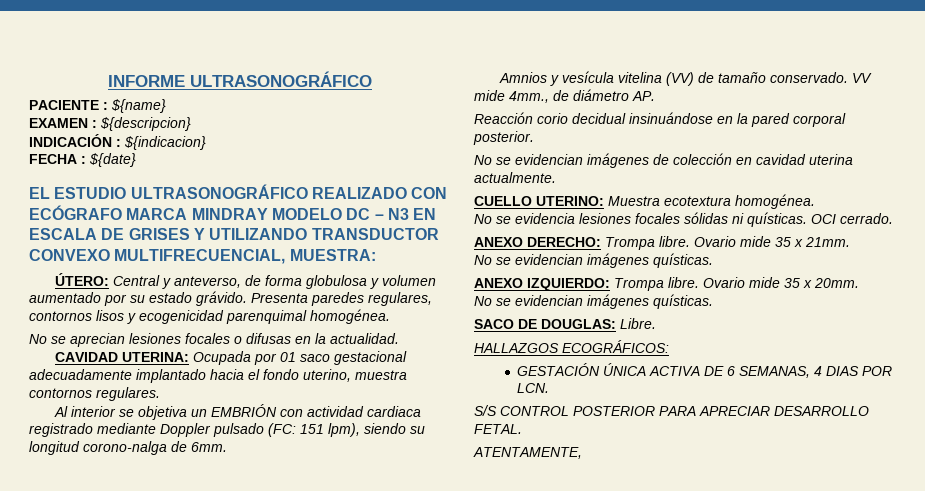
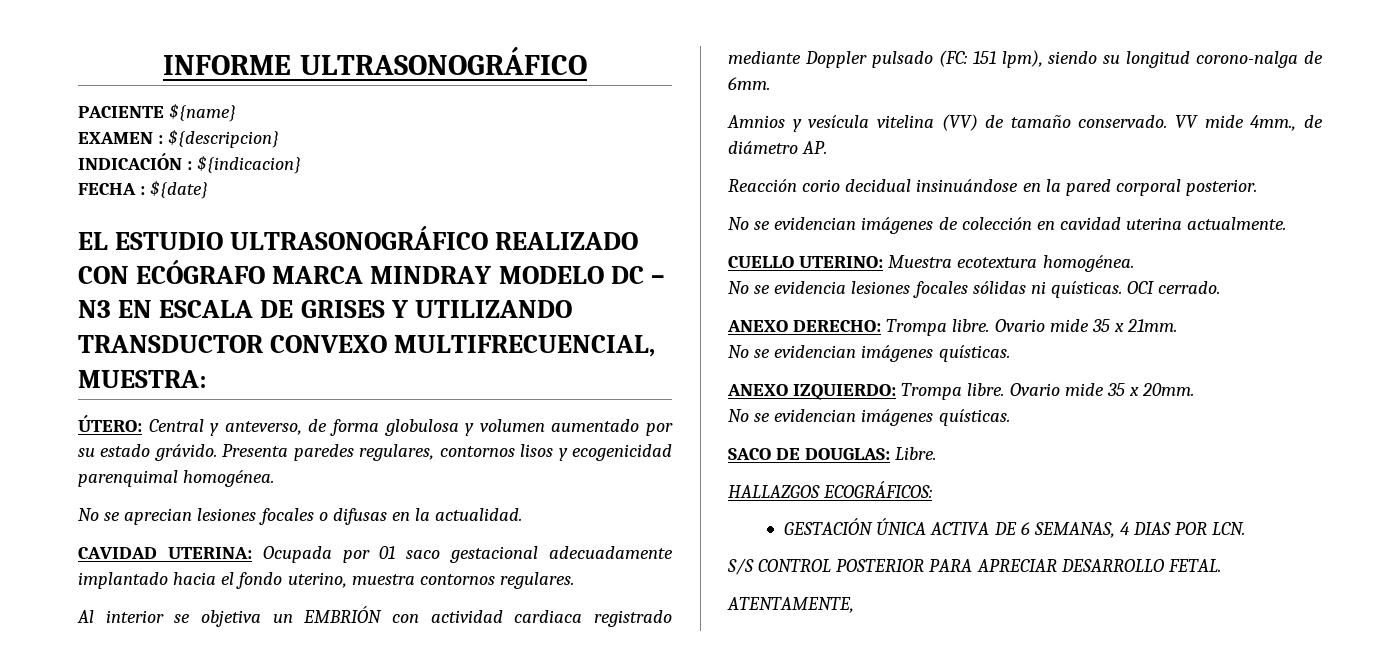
[103,102,108,110] : -> (164, 112) none

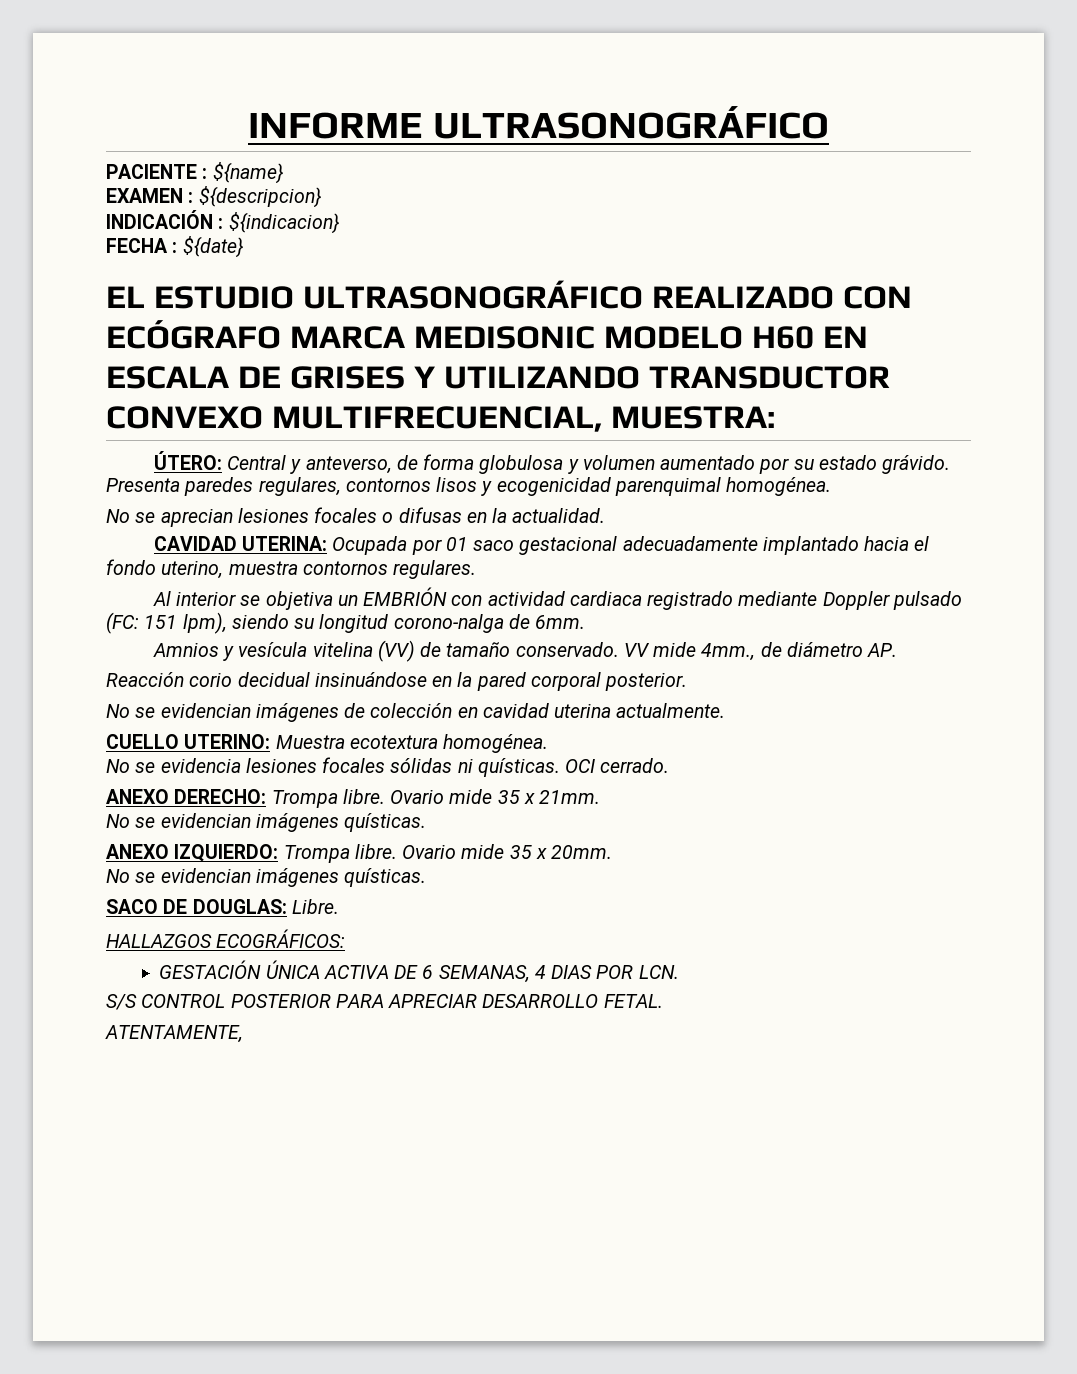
(164, 112) none -> [202,168,208,179] :
[370,266,665,284] [78,300,111,318] MINDRAY MODELO DC – N3 -> [413,326,814,349] MEDISONIC MODELO H60

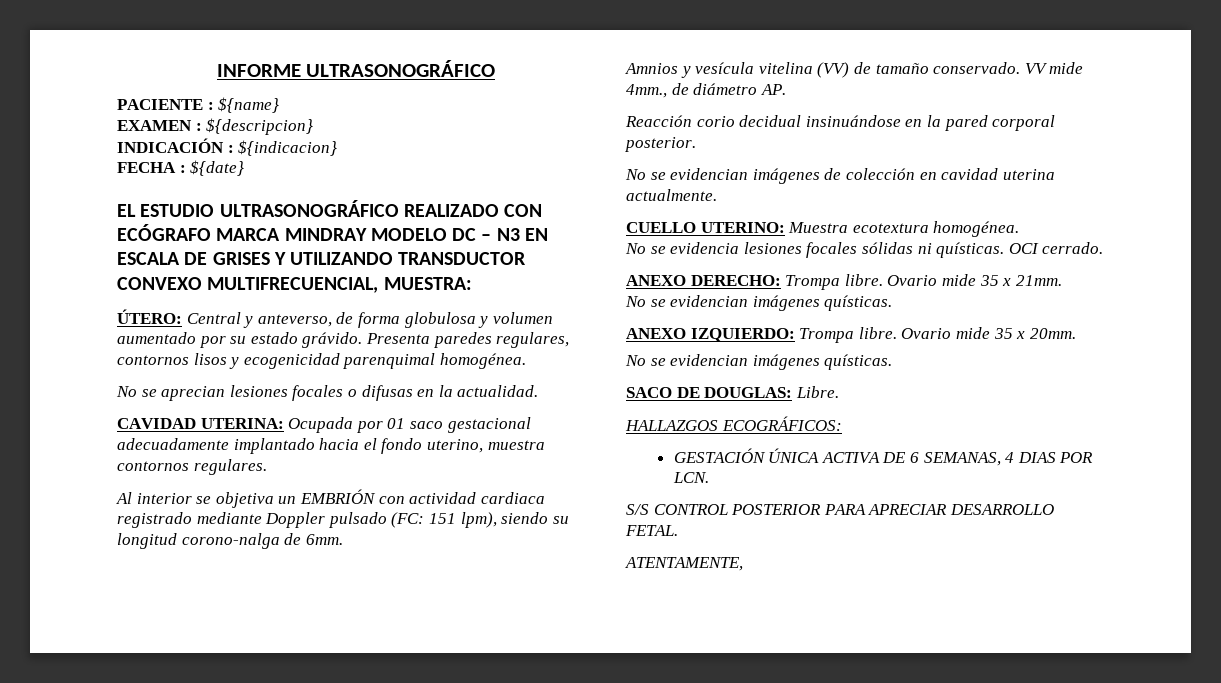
[413,326,814,349] MEDISONIC MODELO H60 -> [284,228,520,241] MINDRAY MODELO DC – N3

